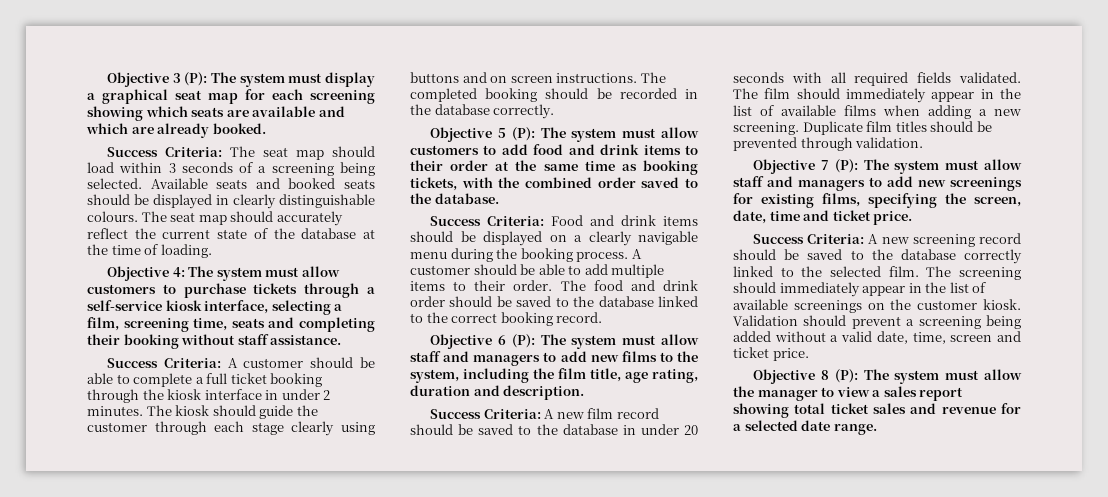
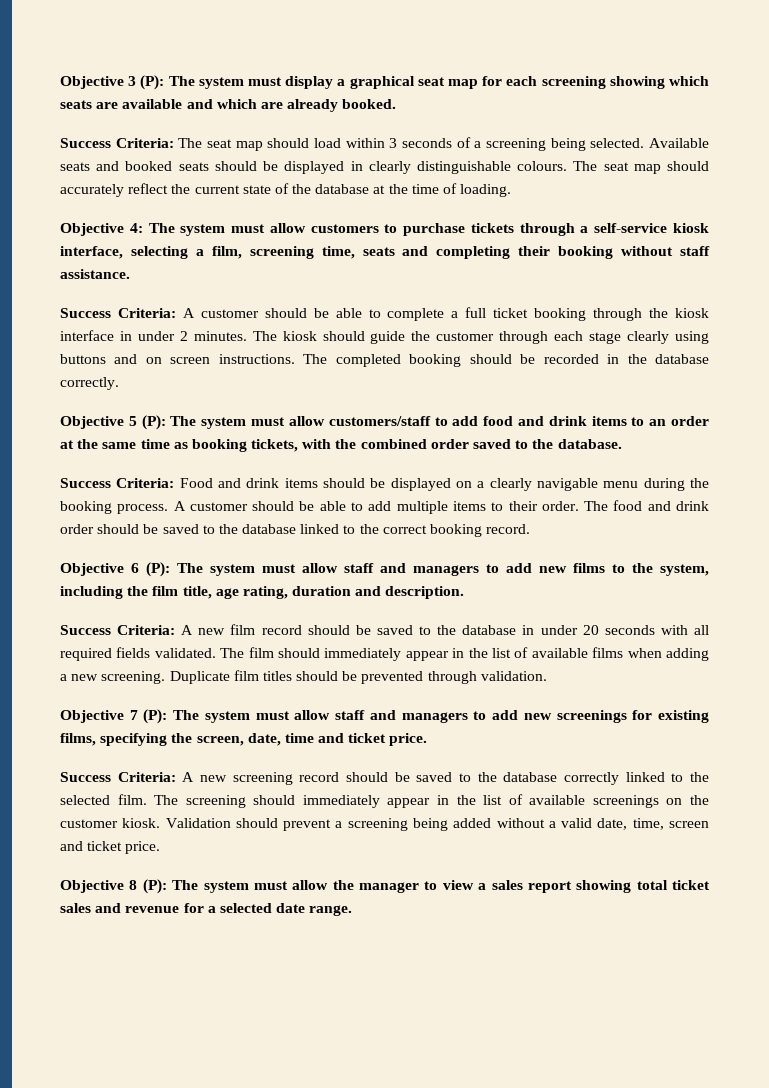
[410,145,479,155] customers -> [328,416,431,426] customers/staff
[410,160,443,171] their -> [649,419,667,426] an

